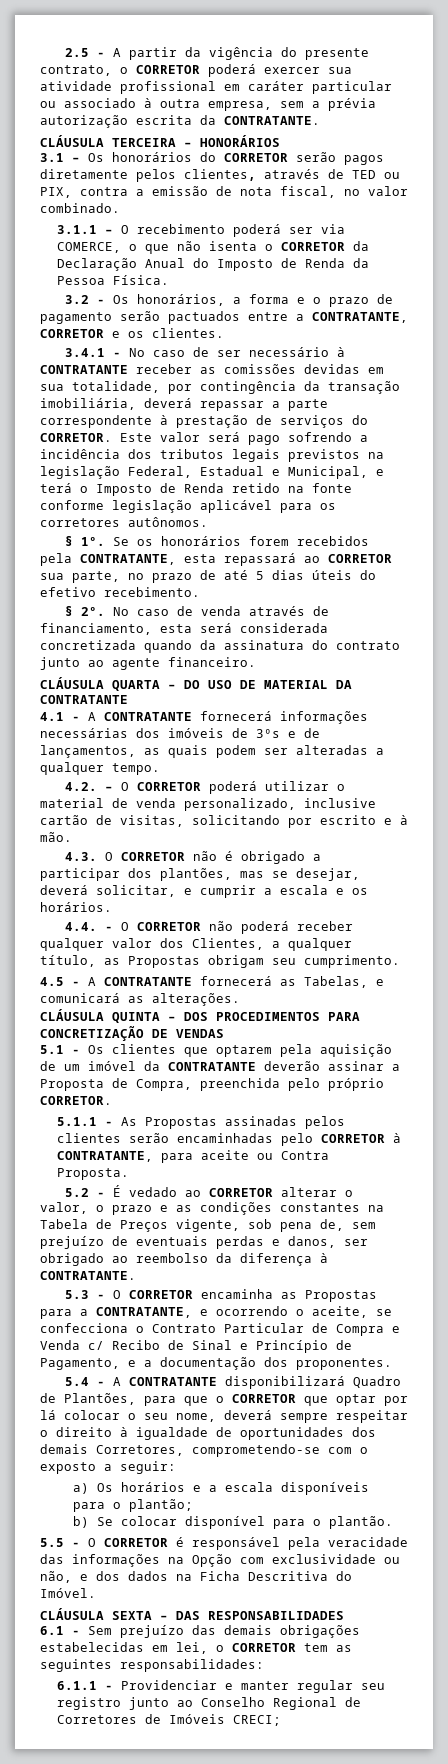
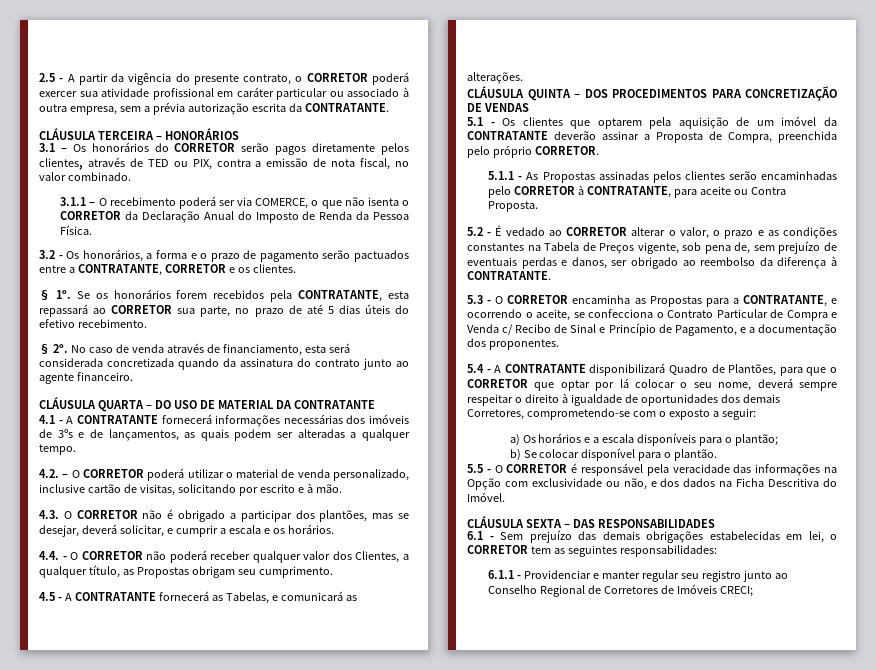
[64,347,345,357] [40,364,384,374] [40,381,400,394] [40,398,328,411] [40,415,368,428] [40,432,368,445] [40,449,384,462] [40,466,384,479] [40,483,352,496] [40,500,336,513] [40,517,208,527] // 3.4.1 - No caso de ser necessário à CONTRATANTE receber as comissões devidas em sua totalidade, por contingência da transação imobiliária, deverá repassar a parte correspondente à prestação de serviços do CORRETOR. Este valor será pago sofrendo a incidência dos tributos legais previstos na legislação Federal, Estadual e Municipal, e terá o Imposto de Renda retido na fonte conforme legislação aplicável para os corretores autônomos. -> (296, 268) none

